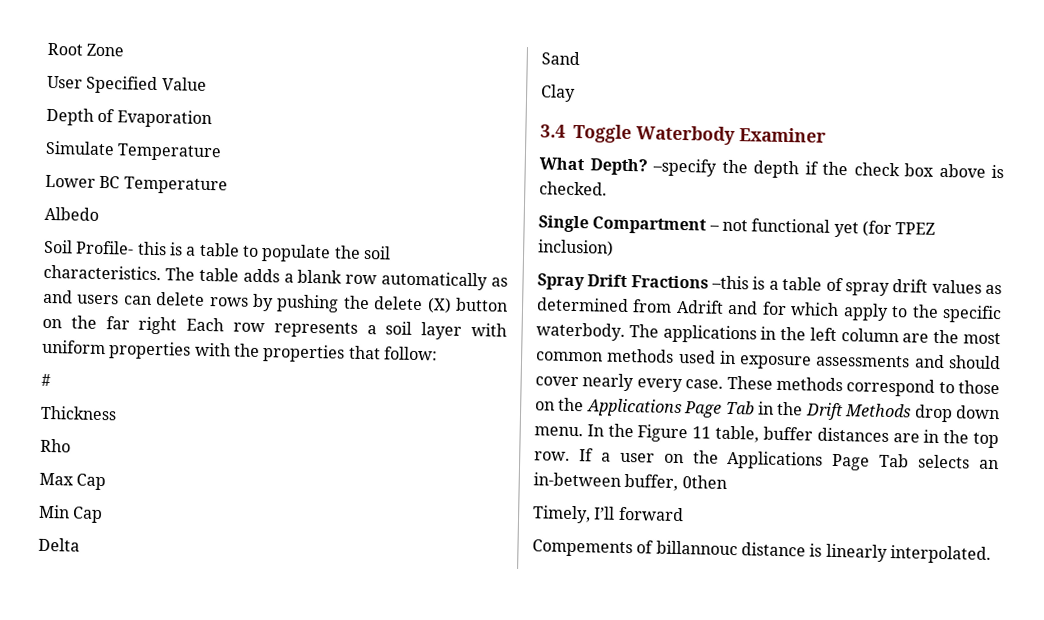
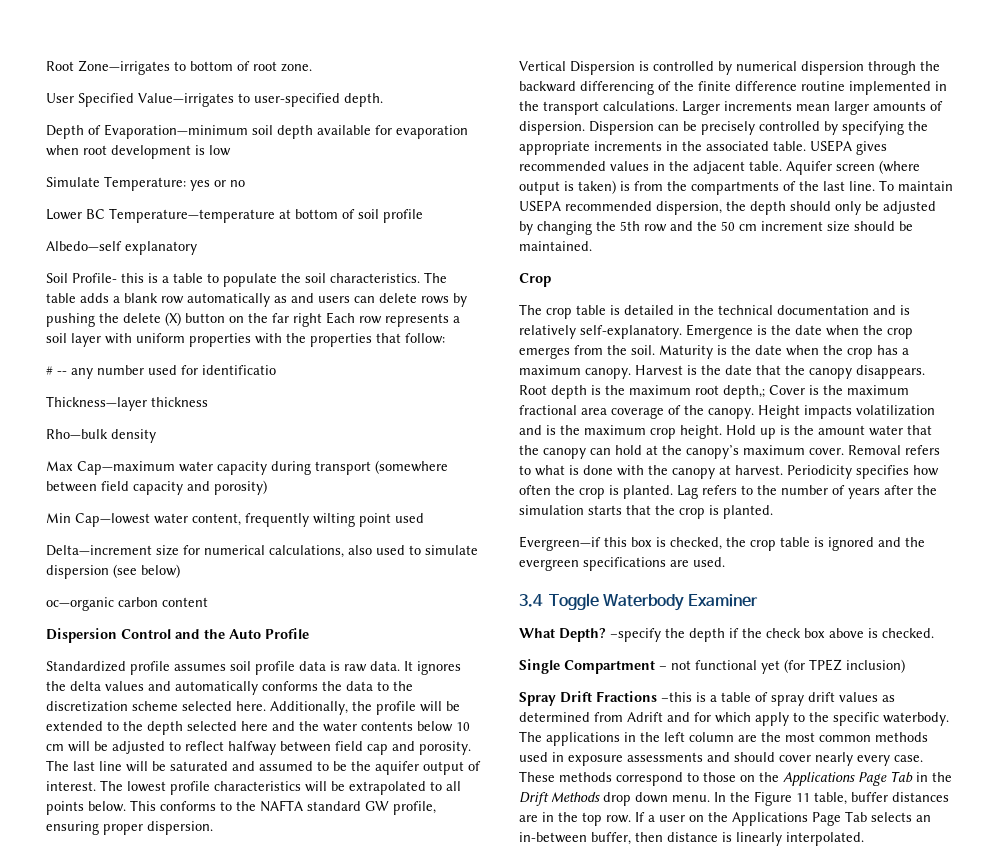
[47,42,125,57] [47,75,207,95] [46,107,212,129] [45,140,223,162] [45,174,228,195] [44,206,99,221] Root Zone // User Specified Value // Depth of Evaporation // Simulate Temperature // Lower BC Temperature // Albedo -> [46,60,312,75] [46,93,383,107] [46,124,468,139] [46,145,231,159] [46,176,245,191] [46,208,423,223] [46,241,197,255] Root Zone—irrigates to bottom of root zone. // User Specified Value—irrigates to user-specified depth. // Depth of Evaporation—minimum soil depth available for evaporation when root development is low // Simulate Temperature: yes or no // Lower BC Temperature—temperature at bottom of soil profile // Albedo—self explanatory
[40,405,117,421] [40,438,71,453] [39,472,107,491] [38,504,104,524] [38,537,80,552] [541,51,580,66] [540,84,576,102] // Thickness // Rho // Max Cap // Min Cap // Delta // Sand // Clay -> [57,365,276,379] [46,396,208,411] [46,429,156,443] [46,460,448,475] [46,480,267,495] [46,513,424,527] [46,545,478,558] [46,564,180,579] [46,597,208,611] [46,628,309,643] [46,661,461,675] [46,681,413,695] [46,701,460,715] [46,721,470,735] [46,741,471,755] [46,760,481,775] [46,780,461,795] [46,800,436,815] [46,821,213,835] [519,61,940,75] [519,81,947,95] [519,101,943,115] [519,121,928,135] [519,140,887,155] [519,160,920,175] [519,180,953,195] [519,200,936,215] [519,221,913,235] [519,241,592,251] [519,273,551,287] [519,304,910,319] [519,324,913,339] [519,345,909,359] [519,365,925,379] [519,385,909,399] [519,405,935,419] [519,425,932,439] [519,445,940,459] [519,465,939,479] [519,485,937,499] [519,505,773,519] [519,536,925,551] [519,557,725,571] -- any number used for identificatio // Thickness—layer thickness // Rho—bulk density // Max Cap—maximum water capacity during transport (somewhere between field capacity and porosity) // Min Cap—lowest water content, frequently wilting point used // Delta—increment size for numerical calculations, also used to simulate dispersion (see below) // oc—organic carbon content // Dispersion Control and the Auto Profile // Standardized profile assumes soil profile data is raw data. It ignores the delta values and automatically conforms the data to the discretization scheme selected here. Additionally, the profile will be extended to the depth selected here and the water contents below 10 cm will be adjusted to reflect halfway between field cap and porosity. The last line will be saturated and assumed to be the aquifer output of interest. The lowest profile characteristics will be extrapolated to all points below. This conforms to the NAFTA standard GW profile, ensuring proper dispersion. // Vertical Dispersion is controlled by numerical dispersion through the backward differencing of the finite difference routine implemented in the transport calculations. Larger increments mean larger amounts of dispersion. Dispersion can be precisely controlled by specifying the appropriate increments in the associated table. USEPA gives recommended values in the adjacent table. Aquifer screen (where output is taken) is from the compartments of the last line. To maintain USEPA recommended dispersion, the depth should only be adjusted by changing the 5th row and the 50 cm increment size should be maintained. // Crop // The crop table is detailed in the technical documentation and is relatively self-explanatory. Emergence is the date when the crop emerges from the soil. Maturity is the date when the crop has a maximum canopy. Harvest is the date that the canopy disappears. Root depth is the maximum root depth,; Cover is the maximum fractional area coverage of the canopy. Height impacts volatilization and is the maximum crop height. Hold up is the amount water that the canopy can hold at the canopy’s maximum cover. Removal refers to what is done with the canopy at harvest. Periodicity specifies how often the crop is planted. Lag refers to the number of years after the simulation starts that the crop is planted. // Evergreen—if this box is checked, the crop table is ignored and the evergreen specifications are used.
[681,475,727,489] [532,505,684,524] [532,539,738,558] 0then // Timely, I’ll forward // Compements of billannouc -> [635,832,663,842] then

